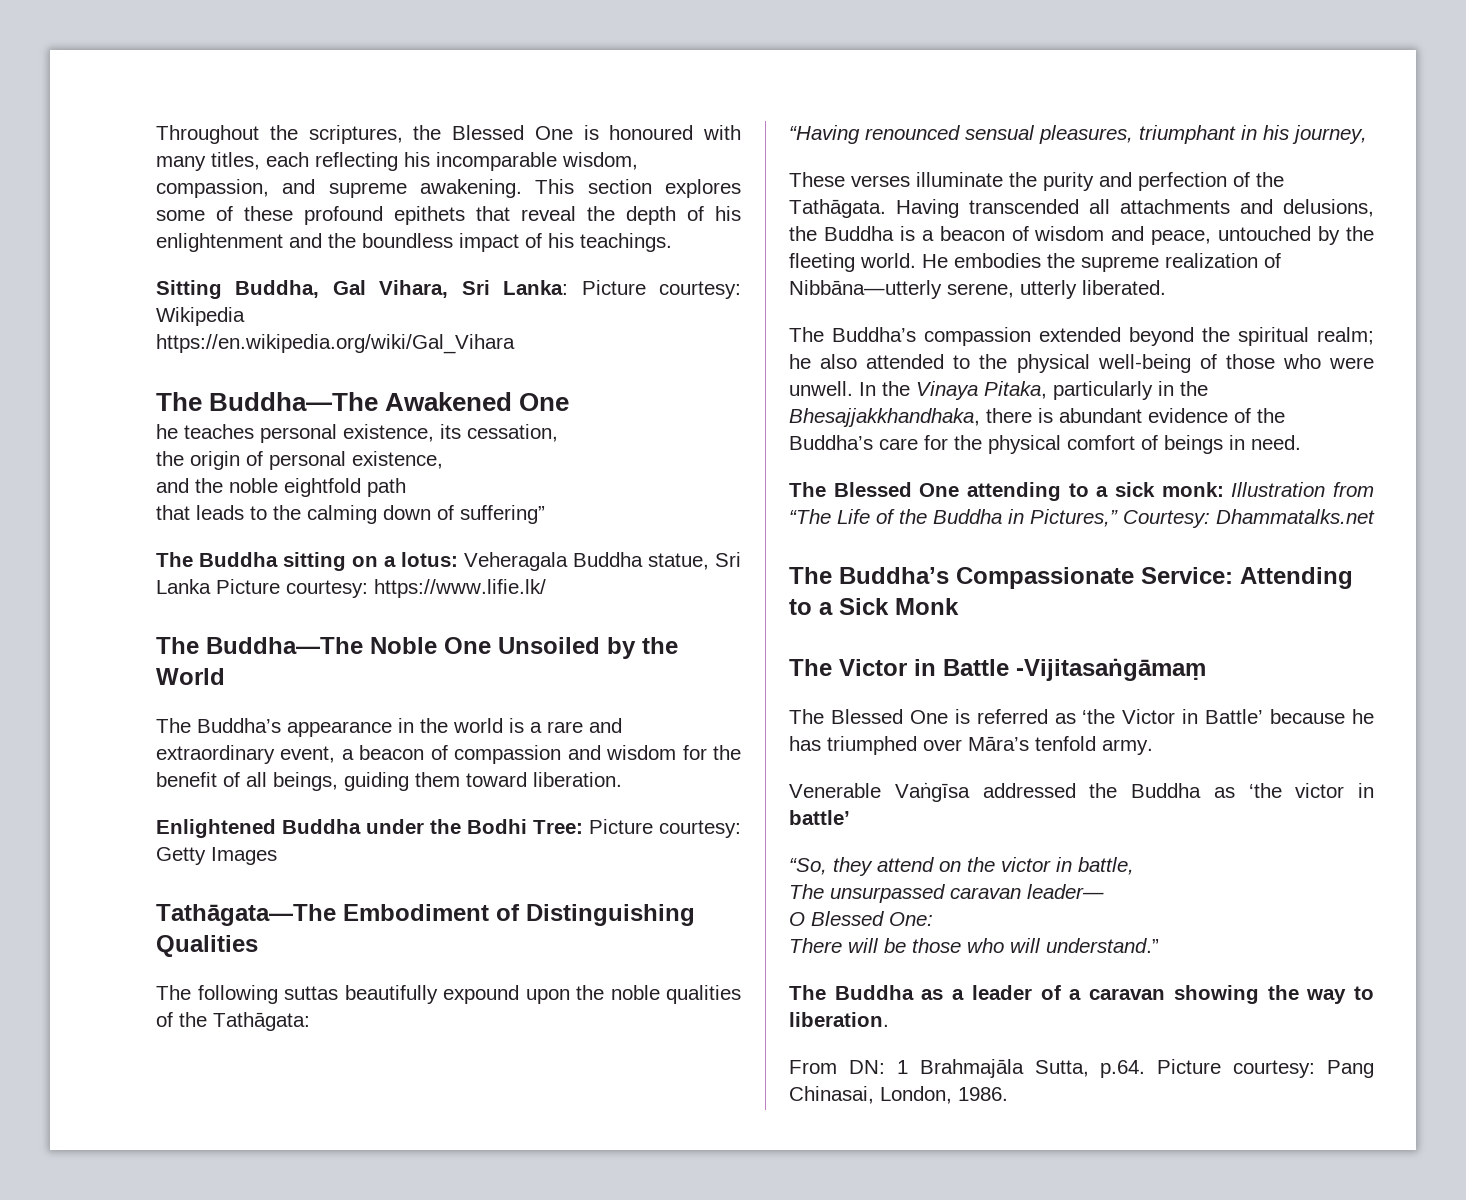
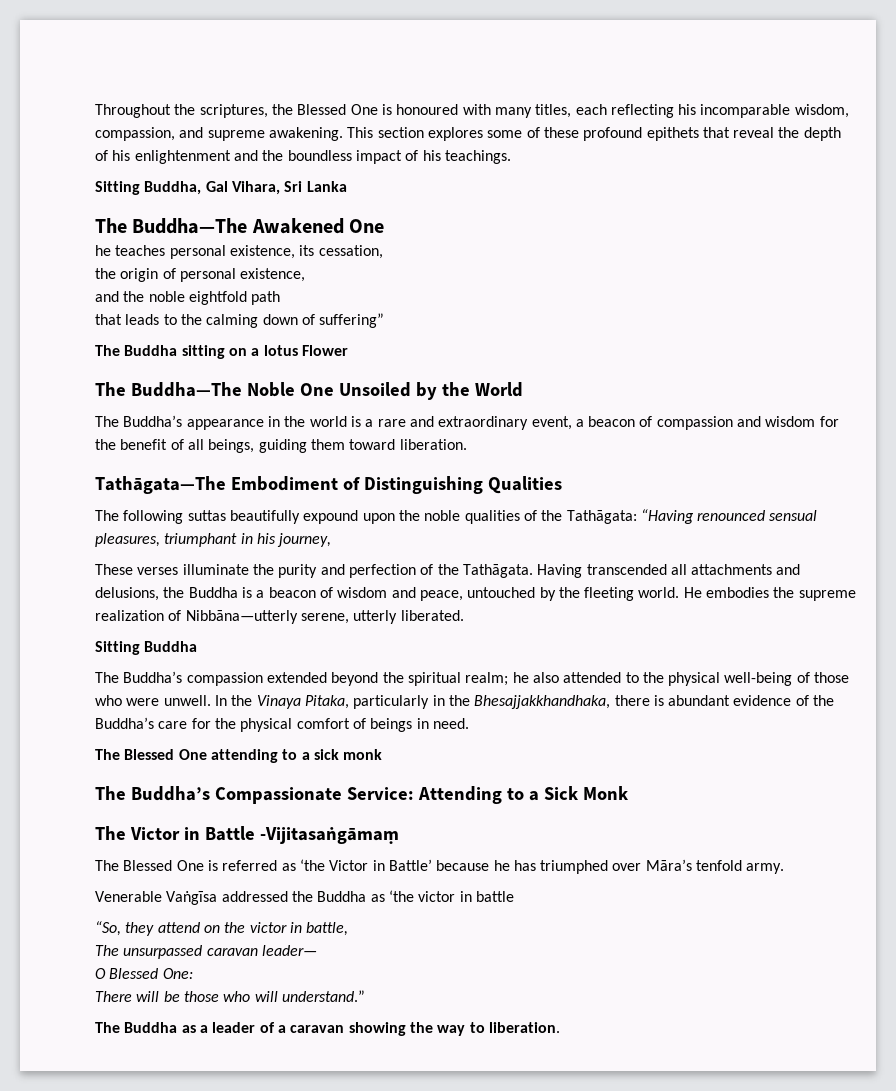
[503,280,741,299] [156,307,245,326] [156,334,515,354] Lanka: Picture courtesy: Wikipedia // https://en.wikipedia.org/wiki/Gal_Vihara -> [306,181,347,192] Lanka
[401,552,741,571] [156,579,546,598] lotus: Veheragala Buddha statue, Sri Lanka Picture courtesy: https://www.lifie.lk/ -> [263,345,348,356] lotus Flower
[156,819,741,838] [156,847,277,865] // Enlightened Buddha under the Bodhi Tree: Picture courtesy: Getty Images -> (467, 444) none
(310, 1021) // -> (637, 517) none
(1166, 287) none -> [95,641,198,655] // Sitting Buddha
[1161,482,1374,497] [789,509,1375,528] monk: Illustration from “The Life of the Buddha in Pictures,” Courtesy: Dhammatalks.net -> [343,749,383,760] monk
[789,810,850,825] battle’ -> [475,891,514,902] battle
[789,1059,1374,1078] [789,1086,1008,1104] // From DN: 1 Brahmajāla Sutta, p.64. Picture courtesy: Pang Chinasai, London, 1986. -> (560, 1027) none

